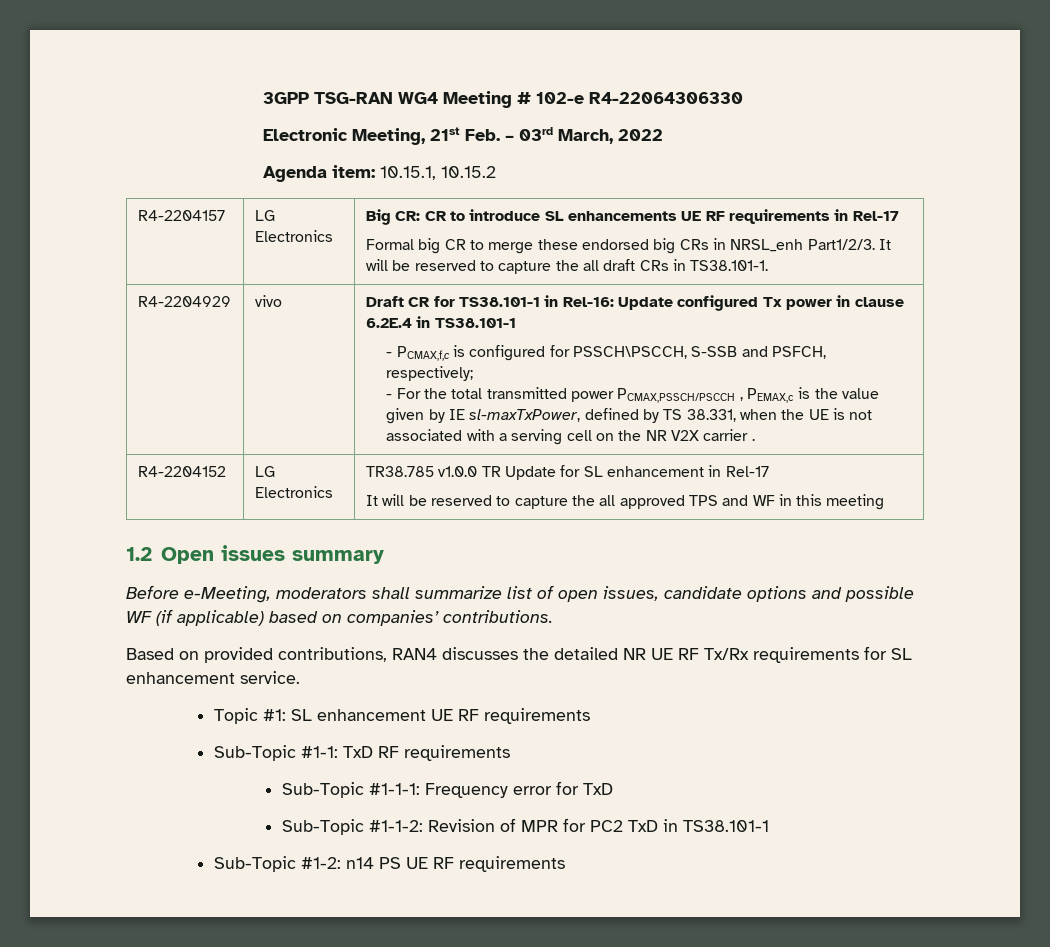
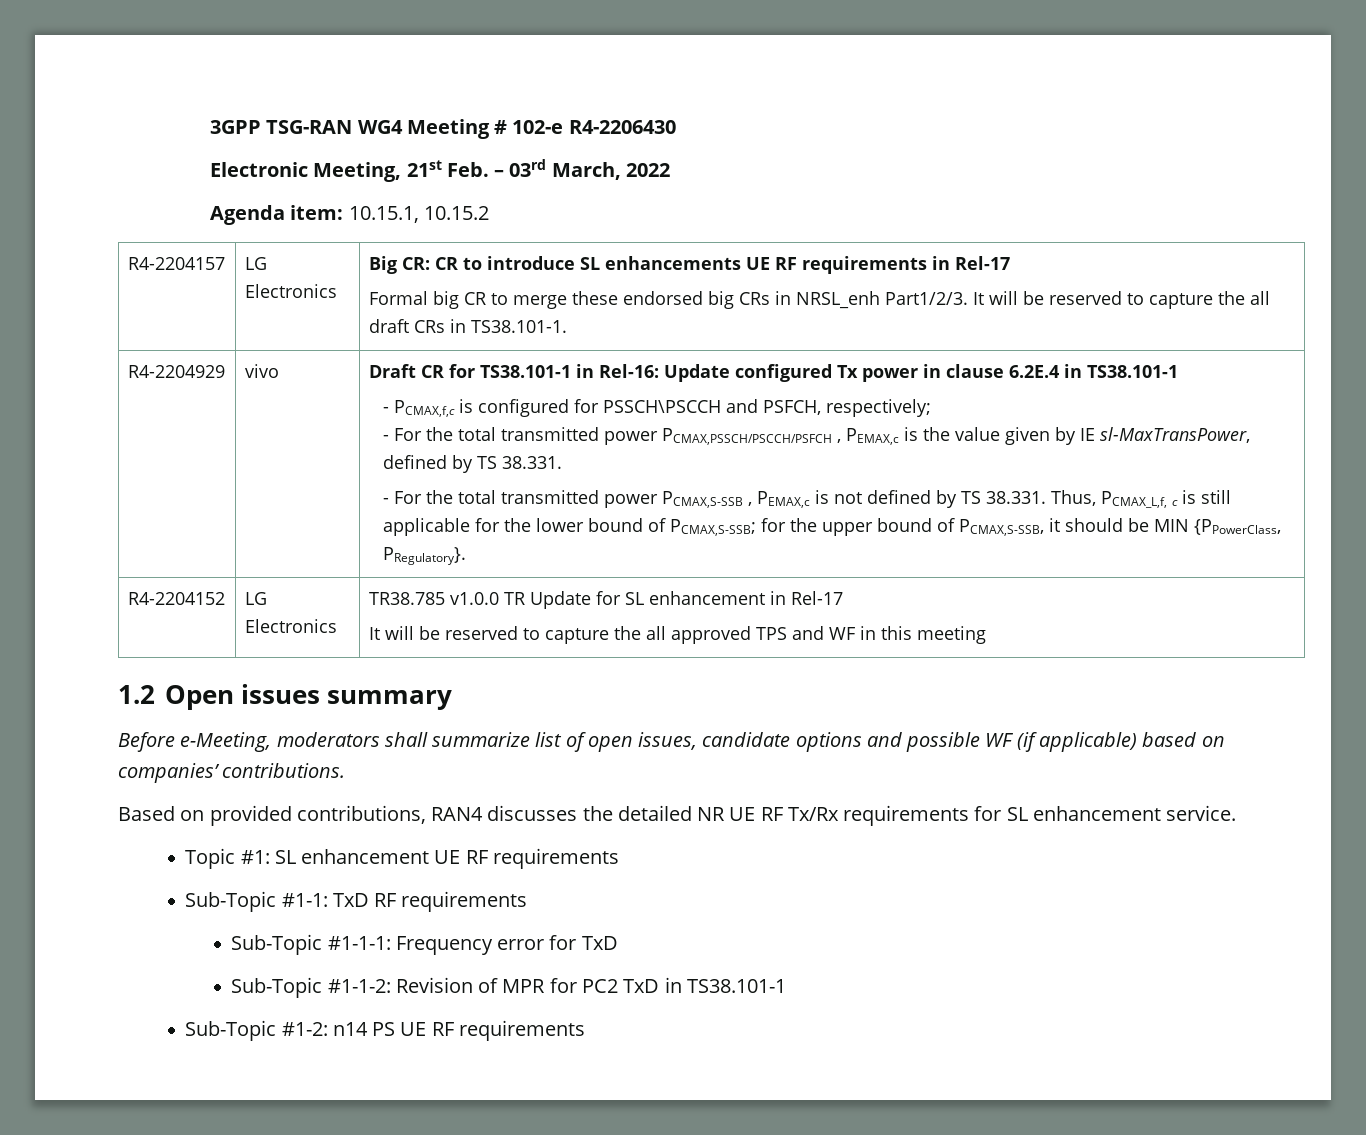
[588,92,743,104] R4-22064306330 -> [568,120,676,134] R4-2206430
[573,346,738,359] PSSCH\PSCCH, S-SSB -> [602,400,721,413] PSSCH\PSCCH
[617,388,736,403] PCMAX,PSSCH/PSCCH -> [661,428,832,445] PCMAX,PSSCH/PSCCH/PSFCH
[469,408,873,423] [386,429,755,445] sl-maxTxPower, defined by TS 38.331, when the UE is not associated with a serving cell on the NR V2X carrier . -> [1099,427,1250,443] [382,455,562,473] [382,490,1231,508] [382,518,1281,536] [382,547,466,565] sl-MaxTransPower, defined by TS 38.331. // - For the total transmitted power PCMAX,S-SSB , PEMAX,c is not defined by TS 38.331. Thus, PCMAX_L,f, c is still applicable for the lower bound of PCMAX,S-SSB; for the upper bound of PCMAX,S-SSB, it should be MIN {PPowerClass, PRegulatory}.

